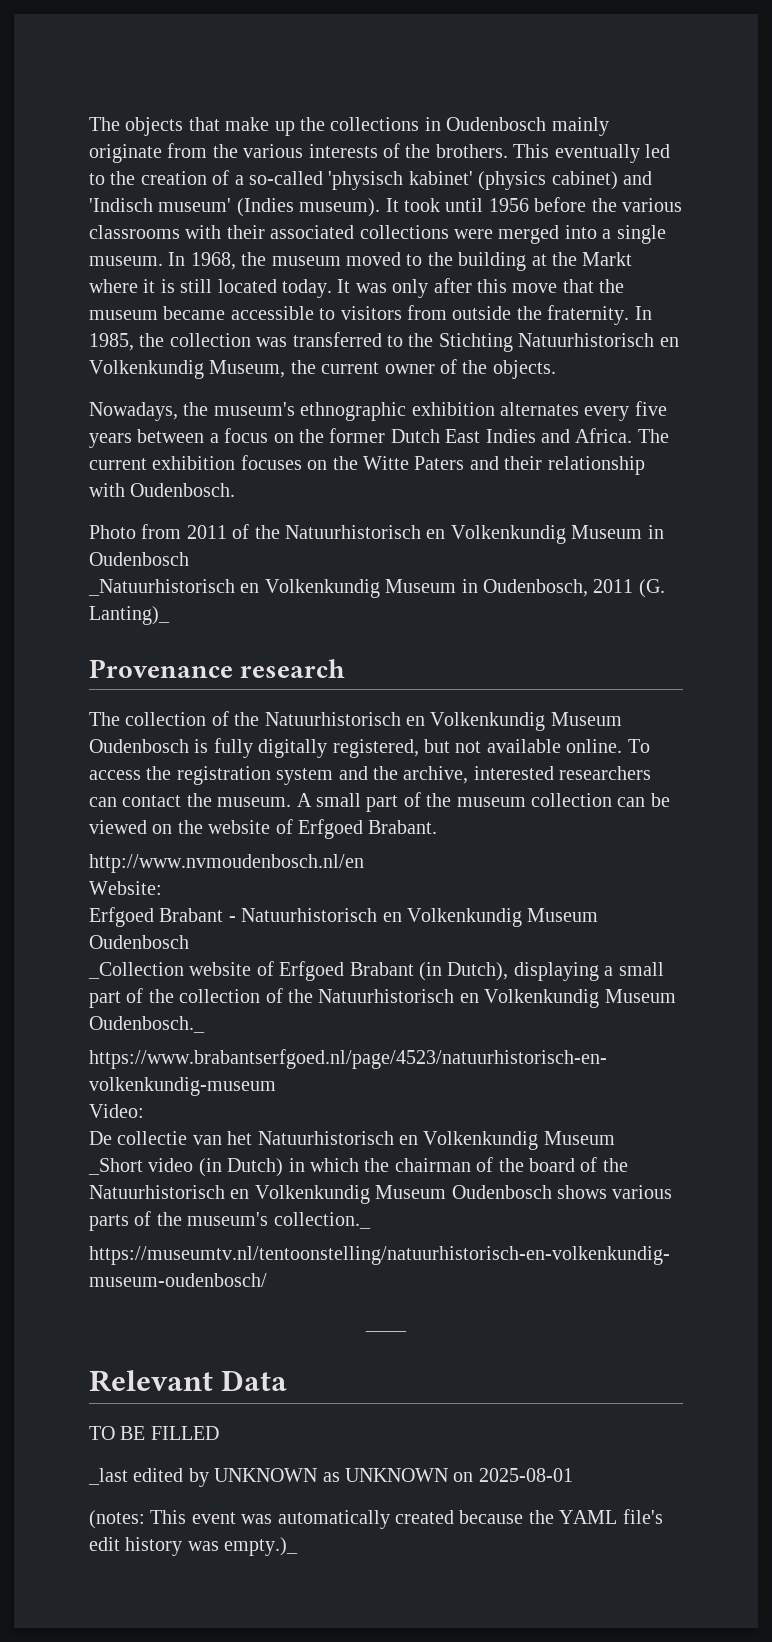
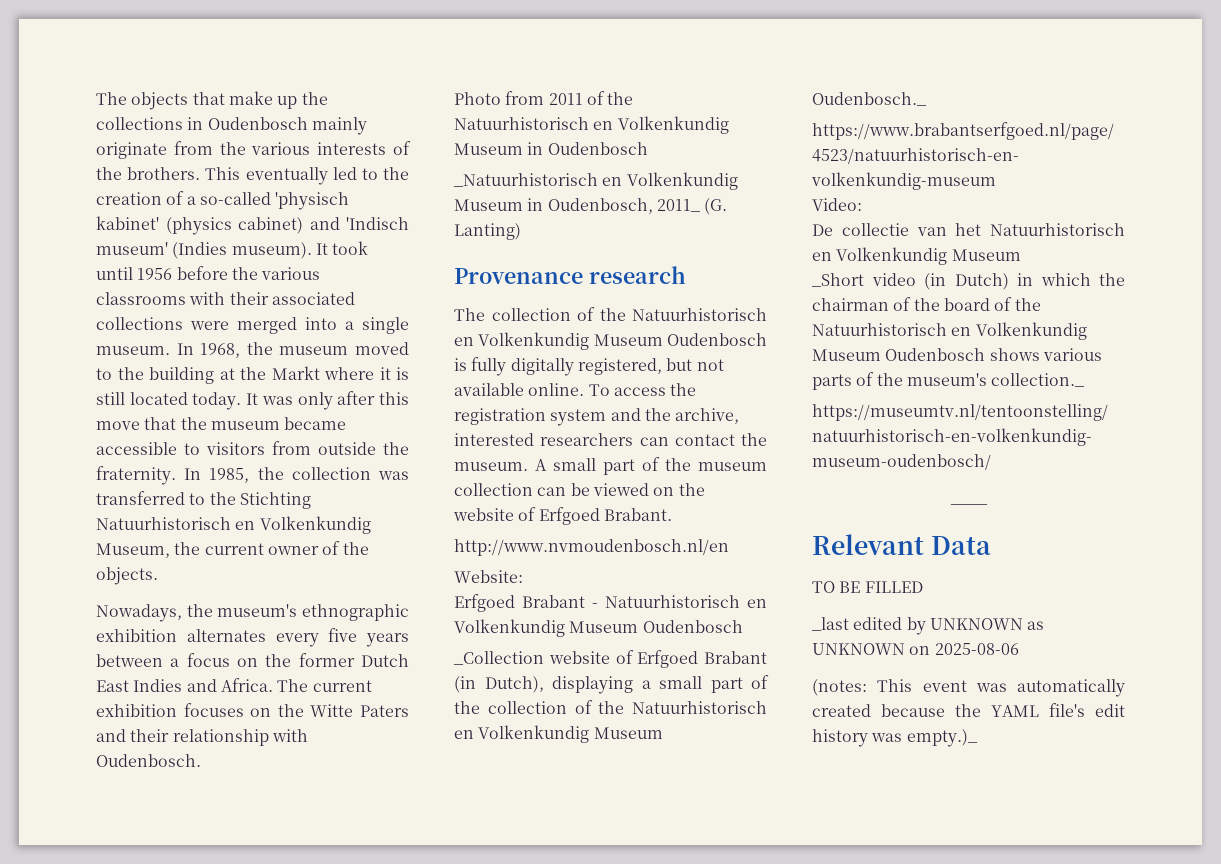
[593,579,665,598] [89,606,170,625] 2011 (G. Lanting)_ -> [656,198,728,215] [454,223,521,240] 2011_ (G. Lanting)
[478,1468,573,1482] 2025-08-01 -> [934,643,1019,655] 2025-08-06

